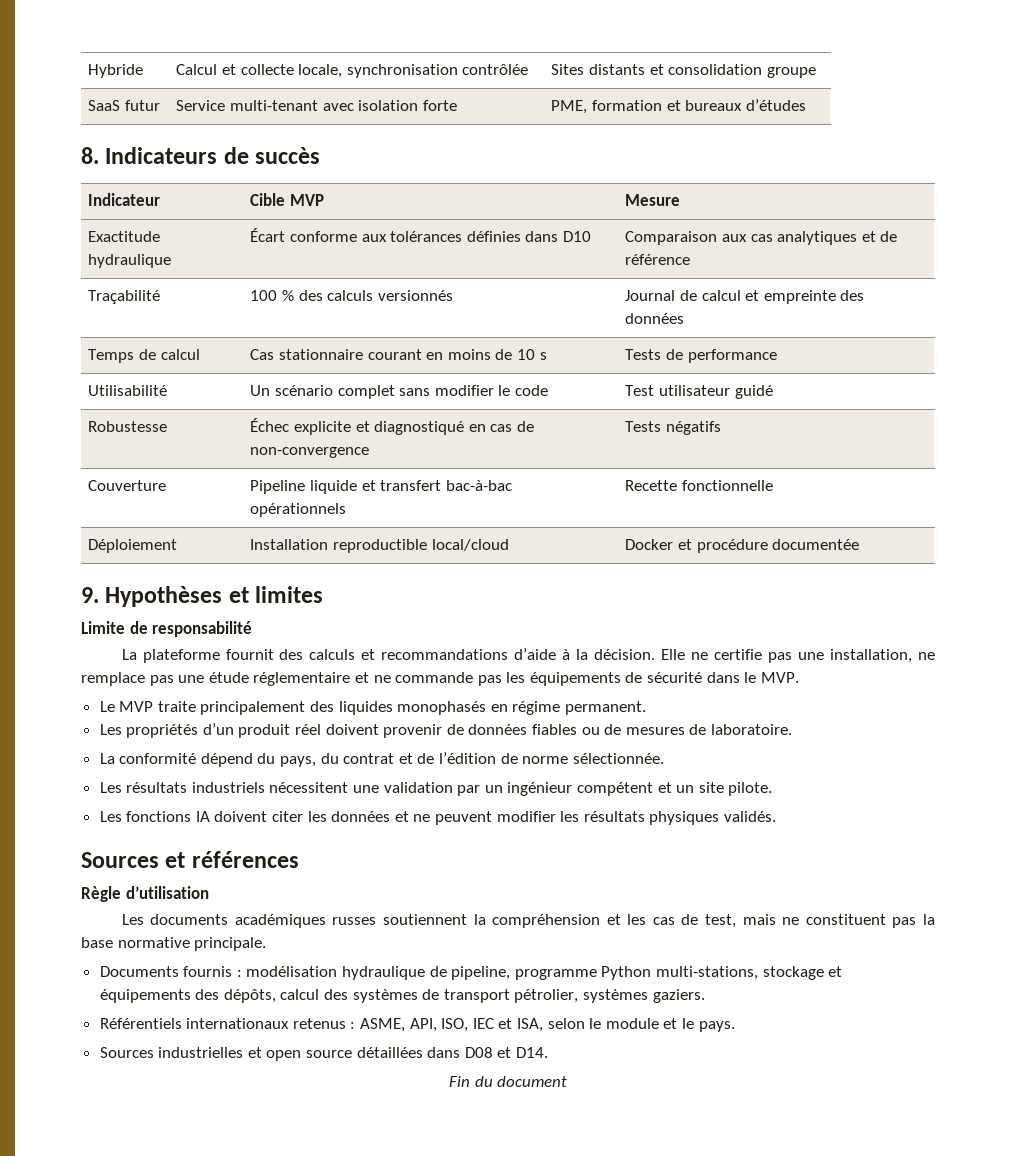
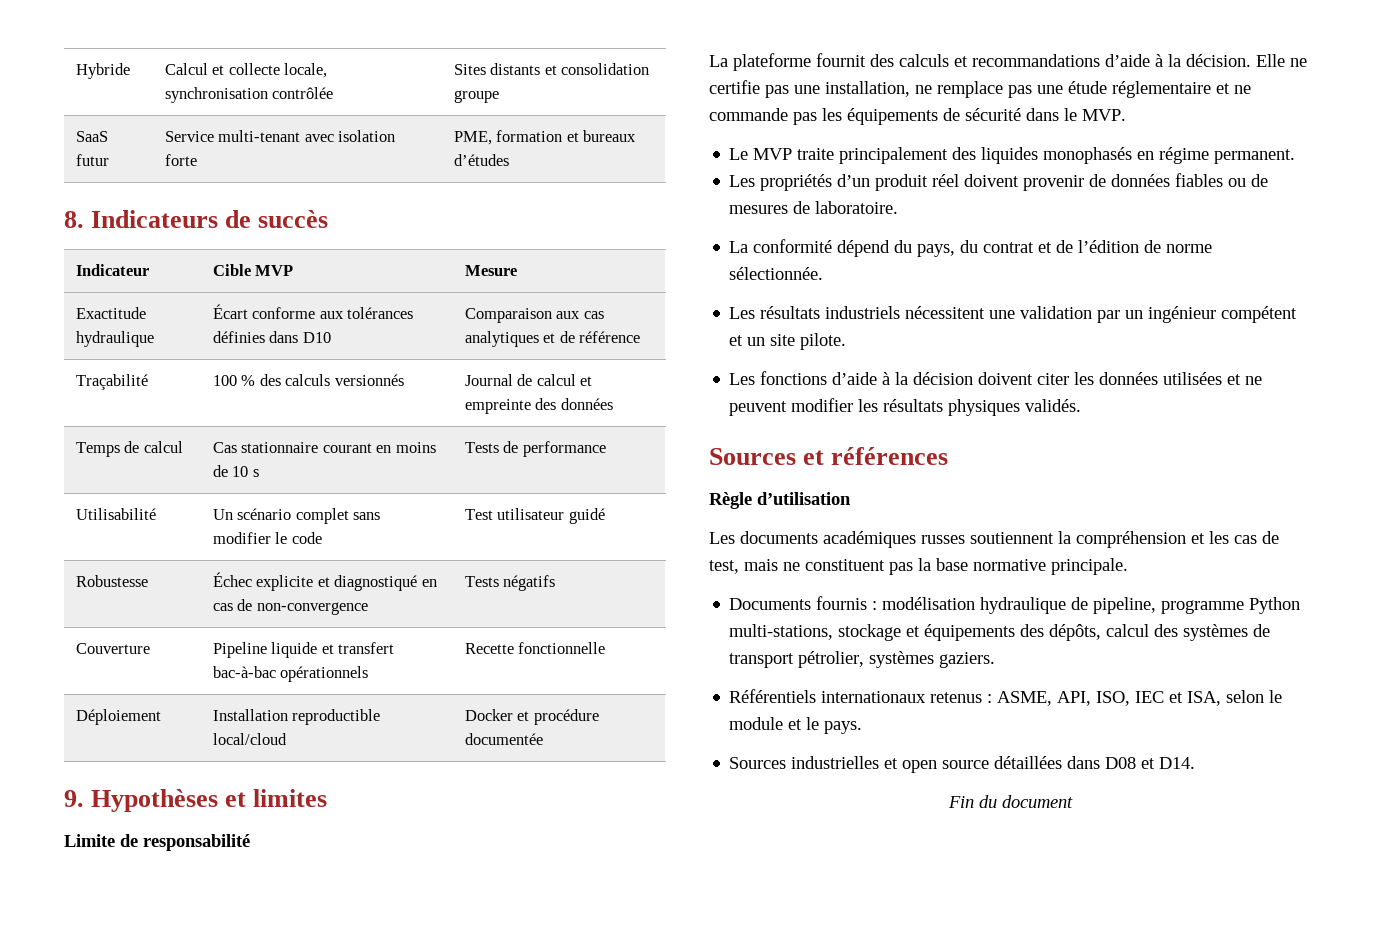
[195,811,210,822] IA -> [832,372,974,385] d’aide à la décision
(391, 816) none -> [1163,372,1223,385] utilisées

